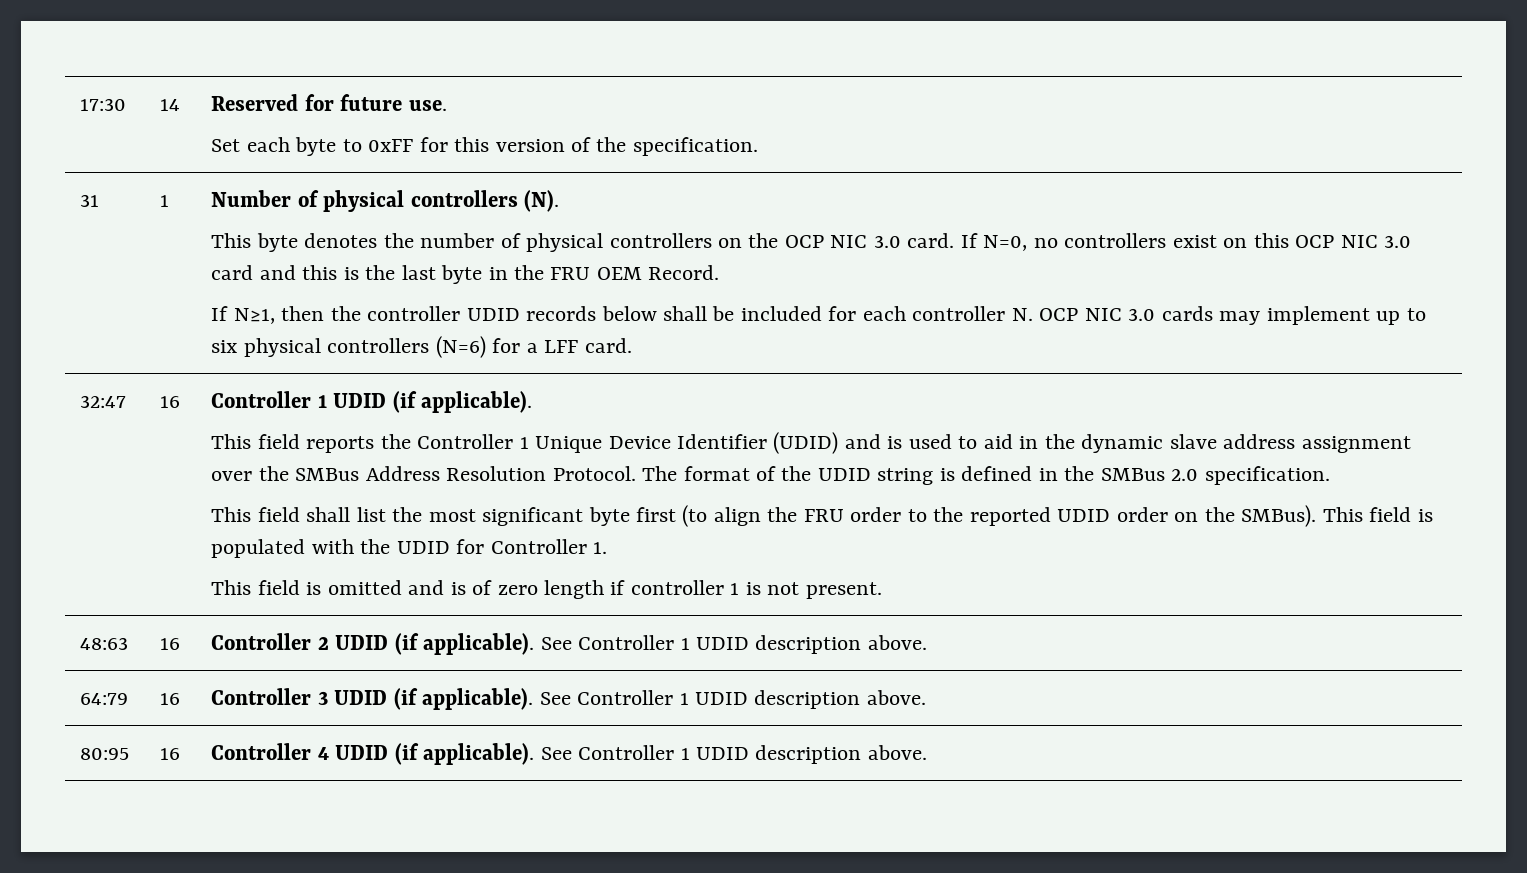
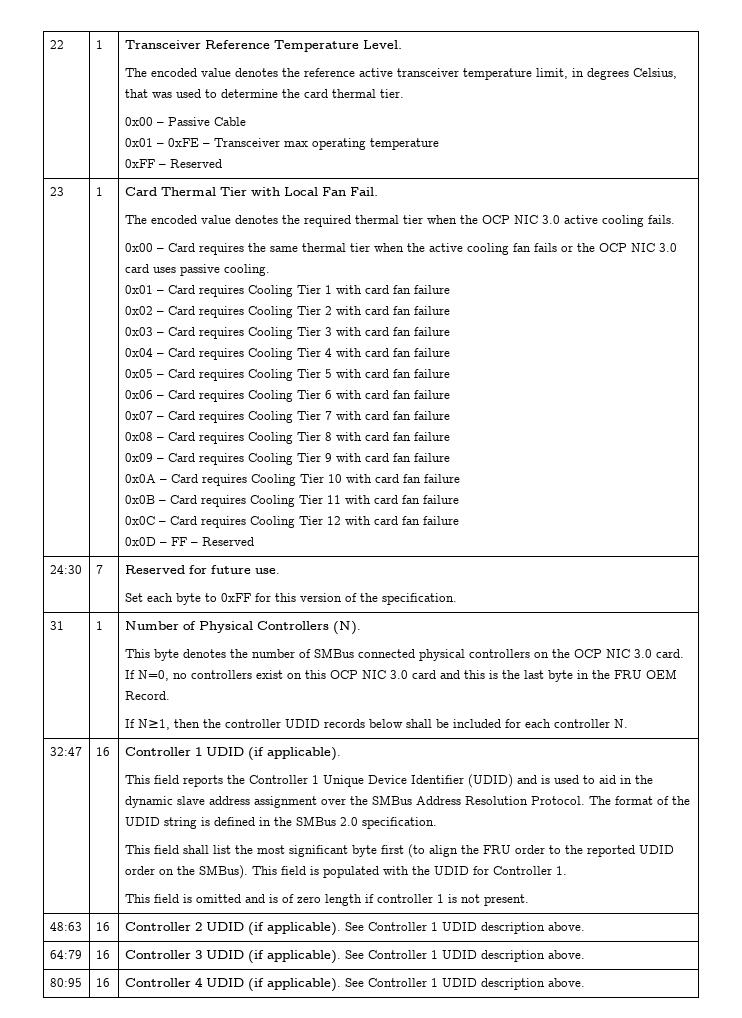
[80,98,127,111] [160,99,181,111] 17:30 | 14 -> [49,40,64,49] [95,40,103,49] [124,40,402,52] [124,68,677,80] [124,89,404,98] [124,117,246,126] [124,138,439,150] [124,159,222,168] [49,187,64,196] [95,187,103,196] [124,187,378,196] [124,215,675,227] [124,243,677,255] [124,264,270,276] [124,285,450,297] [124,306,450,318] [124,327,450,339] [124,348,450,360] [124,369,450,381] [124,390,450,402] [124,411,450,423] [124,432,450,444] [124,453,450,465] [124,474,460,486] [124,495,459,507] [124,516,459,528] [124,537,254,546] [49,565,82,574] [95,565,103,574] 22 | 1 | Transceiver Reference Temperature Level. // The encoded value denotes the reference active transceiver temperature limit, in degrees Celsius, that was used to determine the card thermal tier. // 0x00 – Passive Cable // 0x01 – 0xFE – Transceiver max operating temperature // 0xFF – Reserved // 23 | 1 | Card Thermal Tier with Local Fan Fail. // The encoded value denotes the required thermal tier when the OCP NIC 3.0 active cooling fails. // 0x00 – Card requires the same thermal tier when the active cooling fan fails or the OCP NIC 3.0 card uses passive cooling. // 0x01 – Card requires Cooling Tier 1 with card fan failure // 0x02 – Card requires Cooling Tier 2 with card fan failure // 0x03 – Card requires Cooling Tier 3 with card fan failure // 0x04 – Card requires Cooling Tier 4 with card fan failure // 0x05 – Card requires Cooling Tier 5 with card fan failure // 0x06 – Card requires Cooling Tier 6 with card fan failure // 0x07 – Card requires Cooling Tier 7 with card fan failure // 0x08 – Card requires Cooling Tier 8 with card fan failure // 0x09 – Card requires Cooling Tier 9 with card fan failure // 0x0A – Card requires Cooling Tier 10 with card fan failure // 0x0B – Card requires Cooling Tier 11 with card fan failure // 0x0C – Card requires Cooling Tier 12 with card fan failure // 0x0D – FF – Reserved // 24:30 | 7
[323,190,518,212] physical controllers -> [198,621,329,633] Physical Controllers
(521, 240) none -> [313,648,415,658] SMBus connected
[1039,306,1426,325] [211,336,632,358] OCP NIC 3.0 cards may implement up to six physical controllers (N=6) for a LFF card. -> (628, 723) none

